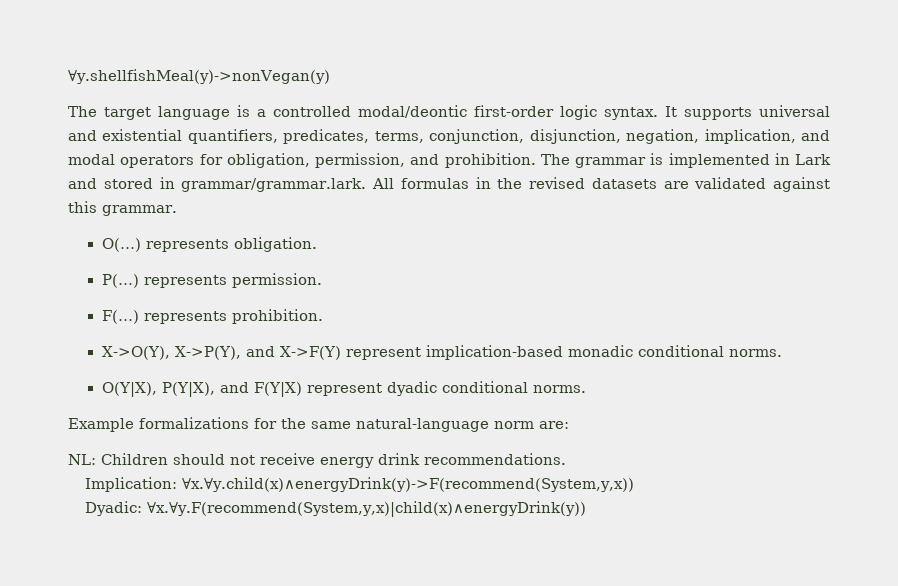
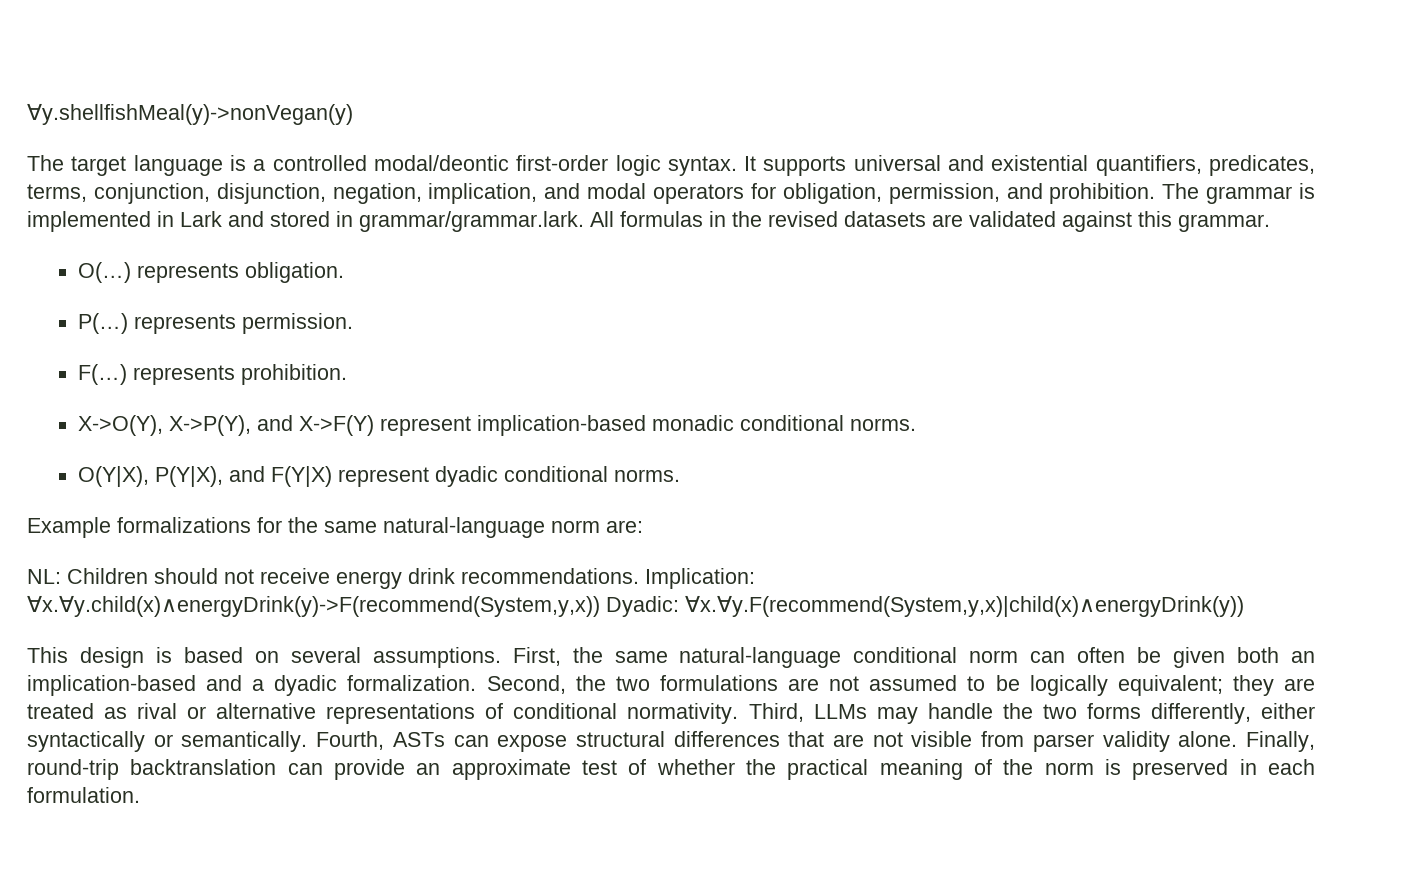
(566, 459) // -> (639, 576) none
(635, 484) // -> (600, 606) none
(587, 509) none -> [27,647,1315,668] [27,675,1315,696] [27,703,1315,724] [27,731,1316,752] [27,759,1315,780] [27,787,140,803] // This design is based on several assumptions. First, the same natural-language conditional norm can often be given both an implication-based and a dyadic formalization. Second, the two formulations are not assumed to be logically equivalent; they are treated as rival or alternative representations of conditional normativity. Third, LLMs may handle the two forms differently, either syntactically or semantically. Fourth, ASTs can expose structural differences that are not visible from parser validity alone. Finally, round-trip backtranslation can provide an approximate test of whether the practical meaning of the norm is preserved in each formulation.

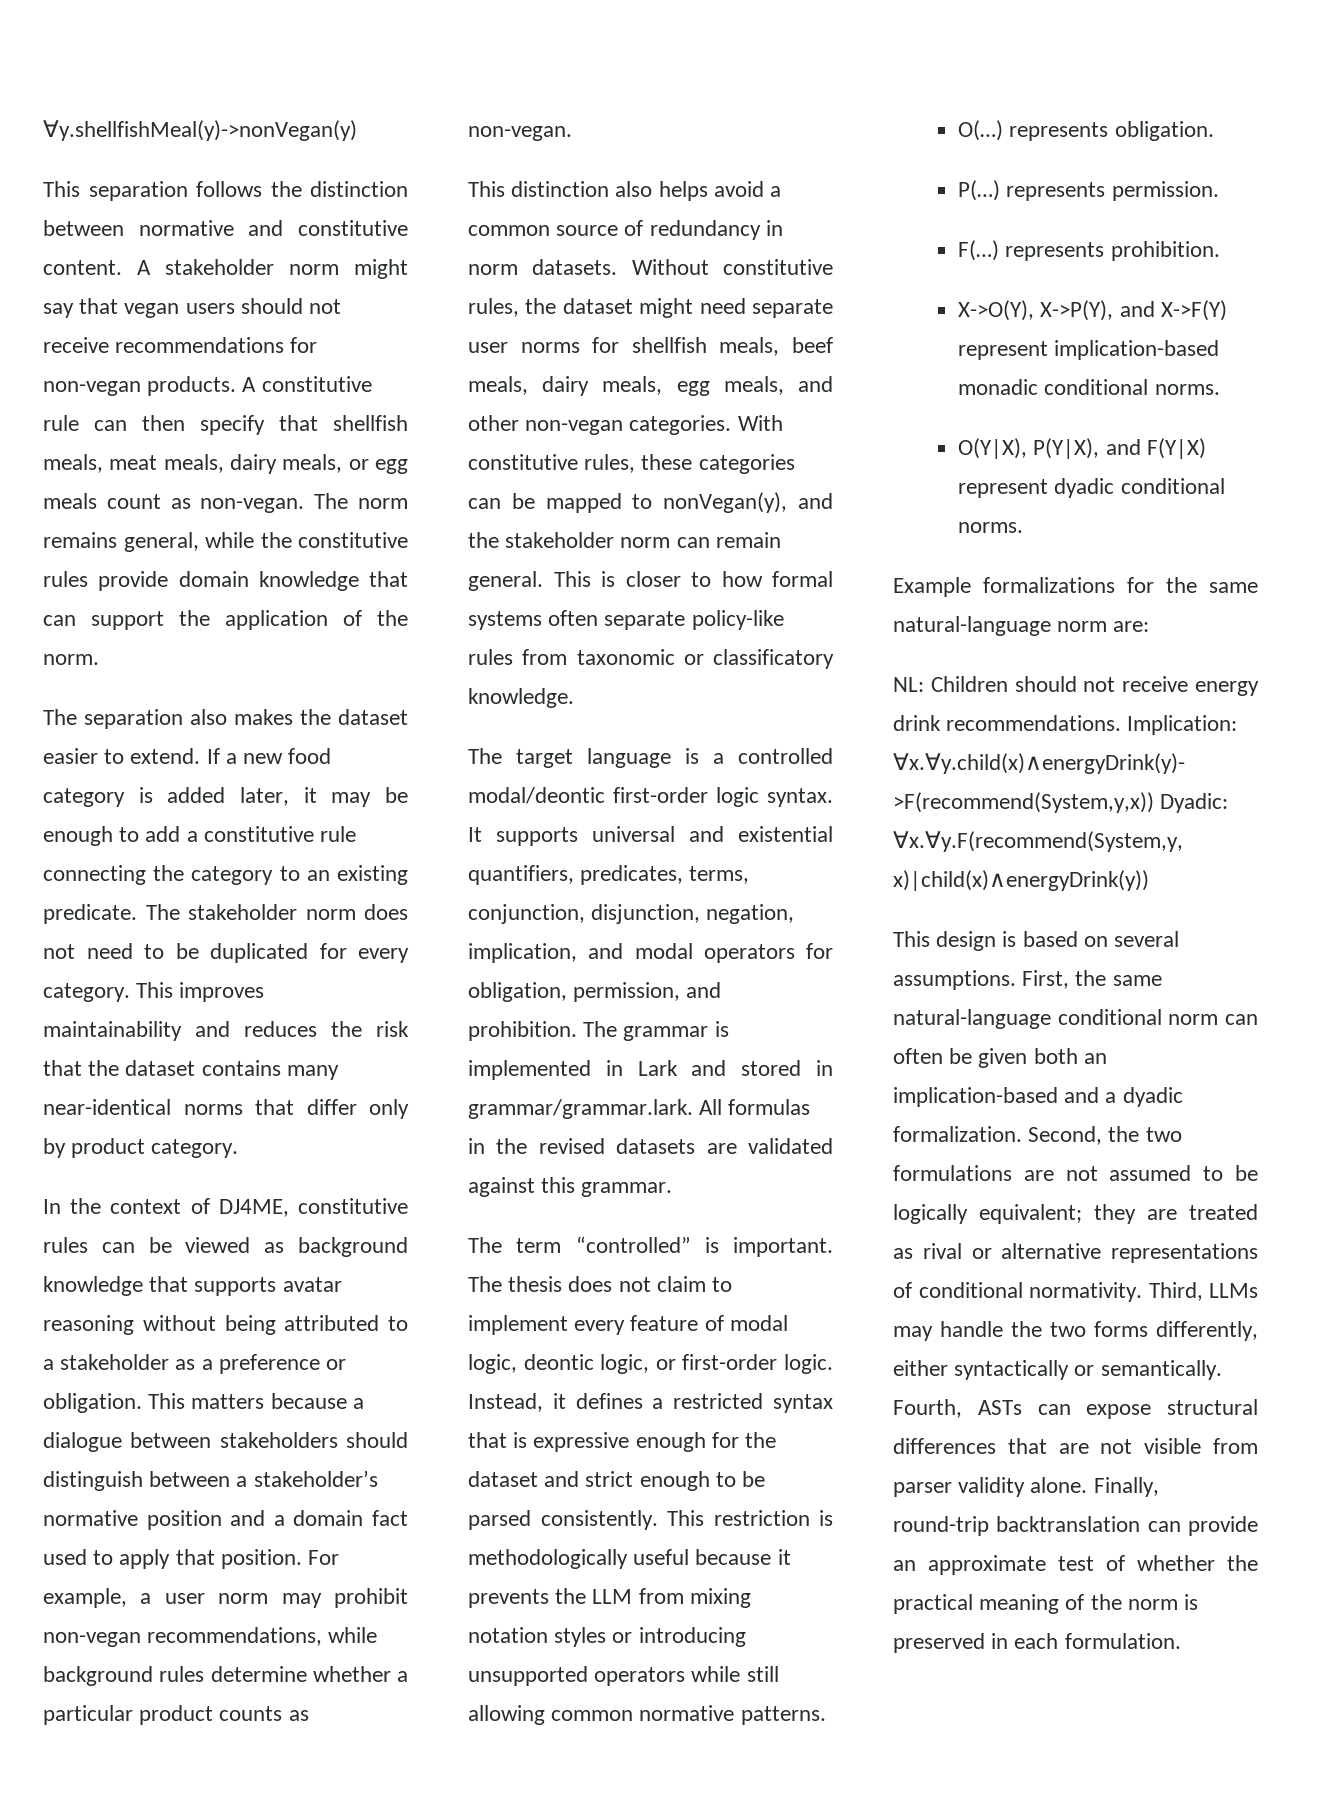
(353, 114) none -> [43,181,408,201] [43,220,408,236] [43,259,408,279] [43,298,342,318] [43,337,318,353] [43,376,372,396] [43,415,408,435] [43,454,408,474] [43,493,408,513] [43,532,408,552] [43,571,408,591] [43,610,408,630] [43,654,99,665] [43,709,408,729] [43,748,332,764] [43,787,409,807] [43,826,357,846] [43,865,408,885] [43,904,408,924] [43,943,409,963] [43,982,265,1002] [43,1021,409,1041] [43,1060,339,1080] [43,1099,409,1119] [43,1138,239,1158] [43,1198,408,1217] [43,1237,408,1257] [43,1276,342,1296] [43,1315,408,1335] [43,1354,347,1374] [43,1393,364,1413] [43,1432,408,1452] [43,1470,378,1491] [43,1510,408,1530] [43,1549,340,1569] [43,1588,408,1608] [43,1627,378,1647] [43,1666,408,1686] [43,1705,309,1725] [468,126,572,141] [468,181,782,201] [468,220,783,240] [468,259,833,275] [468,298,833,318] [468,337,833,356] [468,376,833,396] [468,415,783,435] [468,454,795,474] [468,492,833,513] [468,532,781,548] [468,571,833,591] [468,610,784,630] [468,649,834,669] [468,688,574,708] // This separation follows the distinction between normative and constitutive content. A stakeholder norm might say that vegan users should not receive recommendations for non-vegan products. A constitutive rule can then specify that shellfish meals, meat meals, dairy meals, or egg meals count as non-vegan. The norm remains general, while the constitutive rules provide domain knowledge that can support the application of the norm. // The separation also makes the dataset easier to extend. If a new food category is added later, it may be enough to add a constitutive rule connecting the category to an existing predicate. The stakeholder norm does not need to be duplicated for every category. This improves maintainability and reduces the risk that the dataset contains many near-identical norms that differ only by product category. // In the context of DJ4ME, constitutive rules can be viewed as background knowledge that supports avatar reasoning without being attributed to a stakeholder as a preference or obligation. This matters because a dialogue between stakeholders should distinguish between a stakeholder’s normative position and a domain fact used to apply that position. For example, a user norm may prohibit non-vegan recommendations, while background rules determine whether a particular product counts as non-vegan. // This distinction also helps avoid a common source of redundancy in norm datasets. Without constitutive rules, the dataset might need separate user norms for shellfish meals, beef meals, dairy meals, egg meals, and other non-vegan categories. With constitutive rules, these categories can be mapped to nonVegan(y), and the stakeholder norm can remain general. This is closer to how formal systems often separate policy-like rules from taxonomic or classificatory knowledge.
(1270, 223) none -> [468,1236,833,1257] [468,1276,733,1292] [468,1315,788,1335] [468,1354,833,1374] [468,1393,833,1413] [468,1432,777,1452] [468,1471,766,1491] [468,1510,833,1530] [468,1549,791,1569] [468,1588,751,1608] [468,1627,746,1647] [468,1666,779,1686] [468,1705,826,1725] // The term “controlled” is important. The thesis does not claim to implement every feature of modal logic, deontic logic, or first-order logic. Instead, it defines a restricted syntax that is expressive enough for the dataset and strict enough to be parsed consistently. This restriction is methodologically useful because it prevents the LLM from mixing notation styles or introducing unsupported operators while still allowing common normative patterns.

